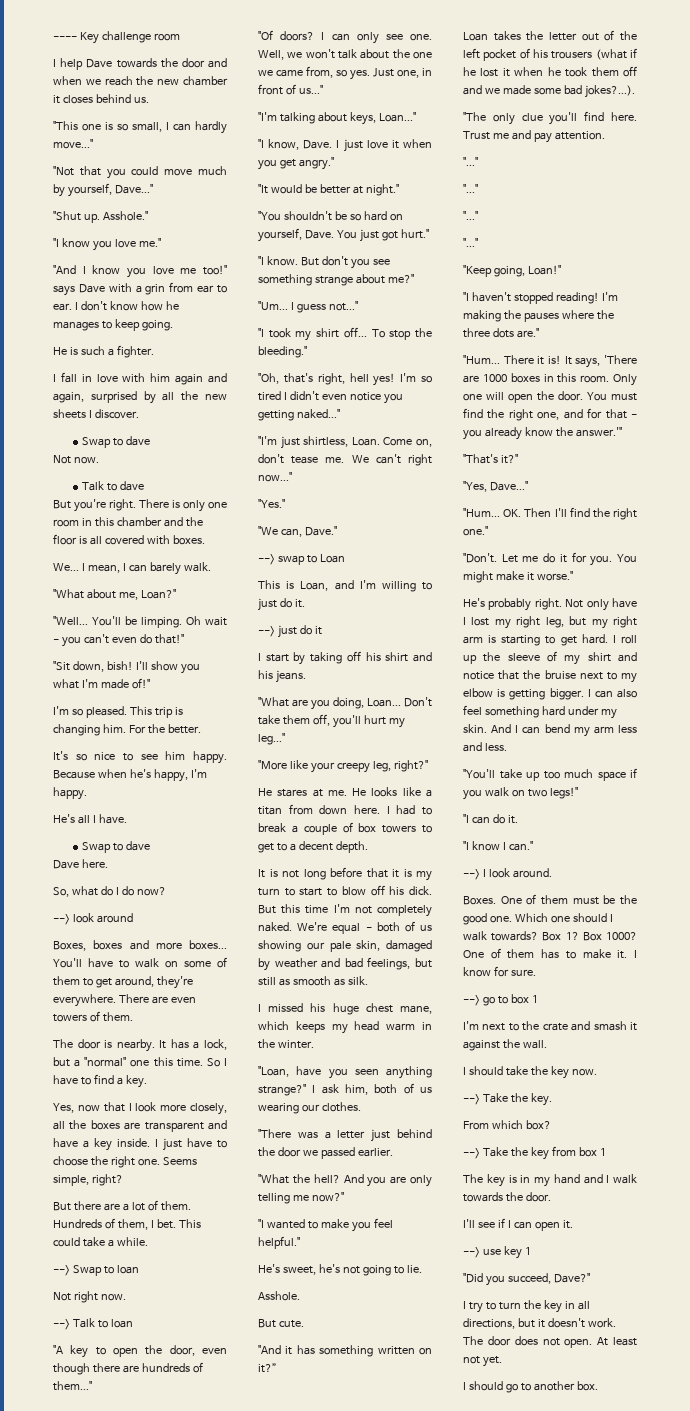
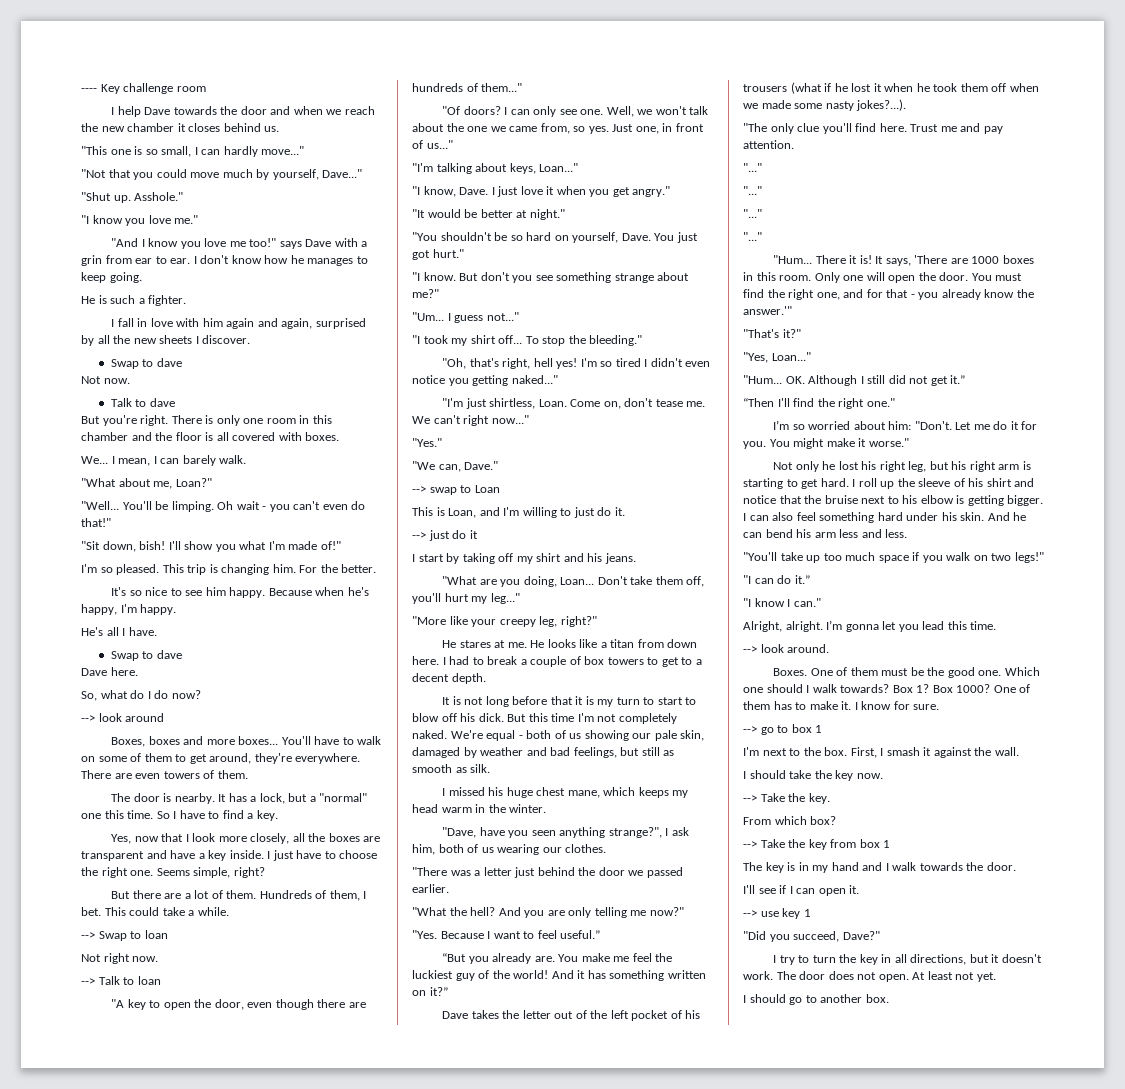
[365,652,381,661] his -> [516,556,533,564] my
[258,1066,289,1077] "Loan, -> [442,827,477,838] "Dave,
[258,1084,306,1096] strange?" -> [608,827,662,838] strange?",
[258,1218,393,1232] [258,1236,300,1249] [258,1264,422,1276] [258,1291,300,1301] [258,1319,304,1328] [258,1345,281,1354] "I wanted to make you feel helpful." // He's sweet, he's not going to lie. // Asshole. // But cute. // "And -> [412,930,601,939] [442,953,673,964] [412,970,574,981] "Yes. Because I want to feel useful.” // “But you already are. You make me feel the luckiest guy of the world! And
[463,32,488,41] Loan -> [442,1011,469,1019] Dave
[463,85,482,95] and -> [1009,83,1039,92] when
[563,85,582,95] bad -> [825,101,854,111] nasty
[463,265,561,277] [463,292,618,304] [463,310,614,322] [463,328,539,338] // "Keep going, Loan!" // "I haven't stopped reading! I'm making the pauses where the three dots are." -> (762, 236) none
[489,481,528,491] Dave..." -> [771,352,811,361] Loan..."
[524,508,552,517] Then -> [808,375,966,386] [743,398,774,407] Although I still did not get it.” // “Then
(488, 531) none -> [773,420,912,430] I’m so worried about him:
[463,598,637,611] [463,617,511,629] He's probably right. Not only have I lost my -> [773,461,877,472] Not only he lost his
[591,619,608,629] my -> [951,461,967,470] his
[564,655,581,665] my -> [968,478,984,487] his
[621,673,637,683] my -> [902,495,918,504] his
[600,709,617,719] my -> [941,512,957,521] his
[515,725,519,733] I -> [1013,512,1027,521] he
[573,727,590,737] my -> [796,529,812,538] his
[507,815,518,824] it. -> [794,575,810,584] it.”
[463,869,486,880] // --> I -> [743,620,997,632] [743,646,757,653] // Alright, alright. I’m gonna let you lead this time. // -->
[542,1021,591,1031] crate and -> [824,747,884,758] box. First, I

